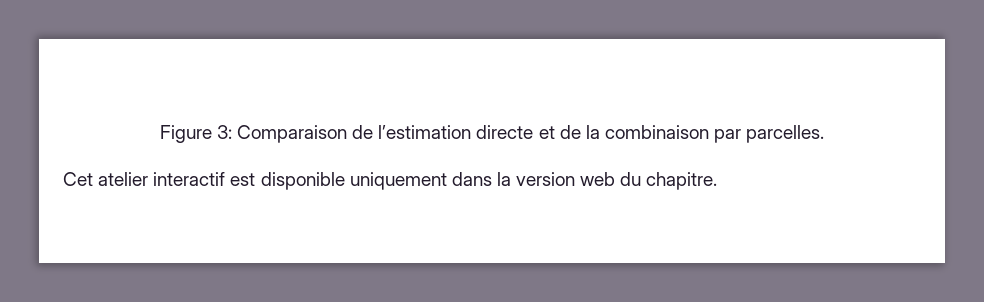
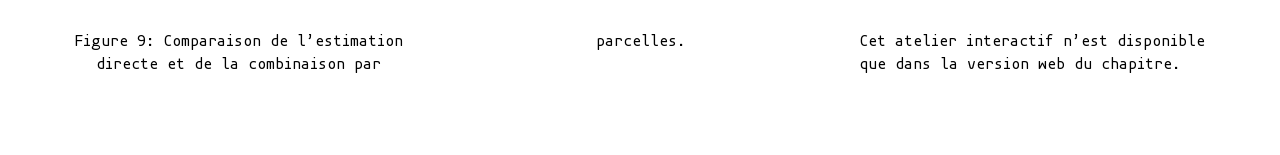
[216,125,232,139] 3: -> [136,35,154,46] 9:
[230,172,447,190] est disponible uniquement -> [1063,34,1205,50] [859,61,886,73] n’est disponible que

